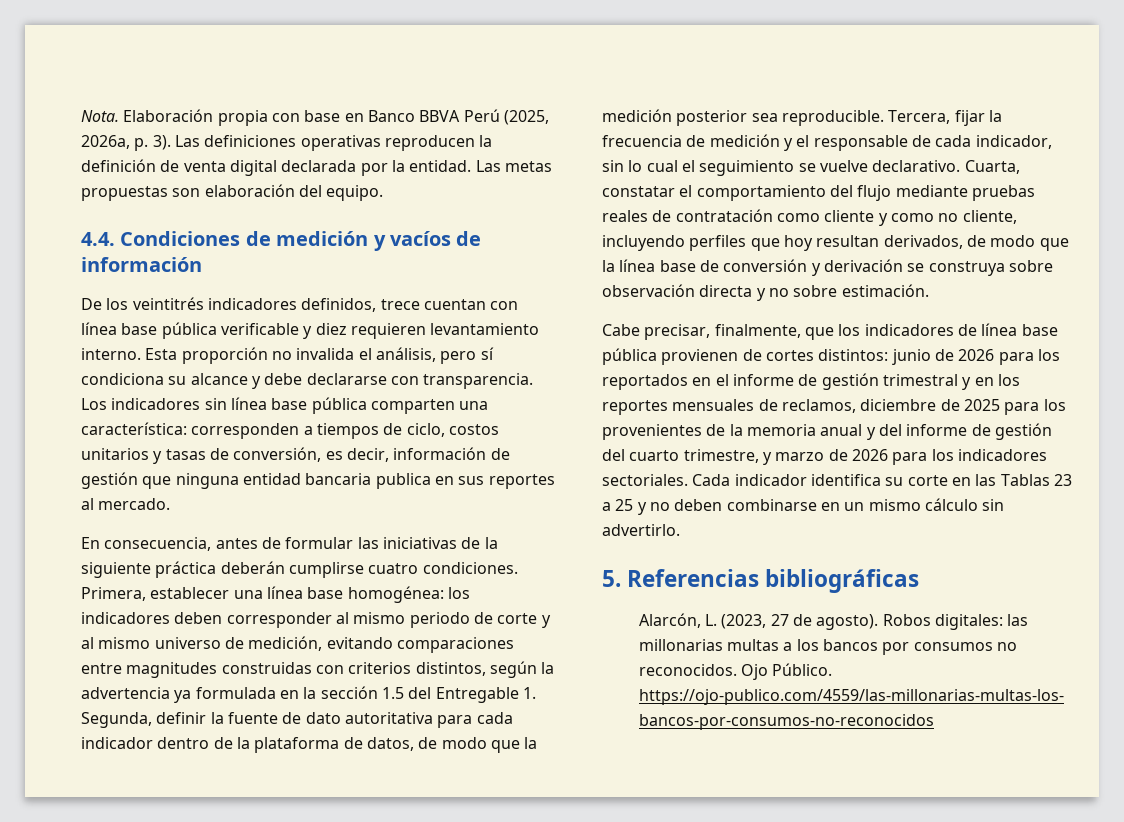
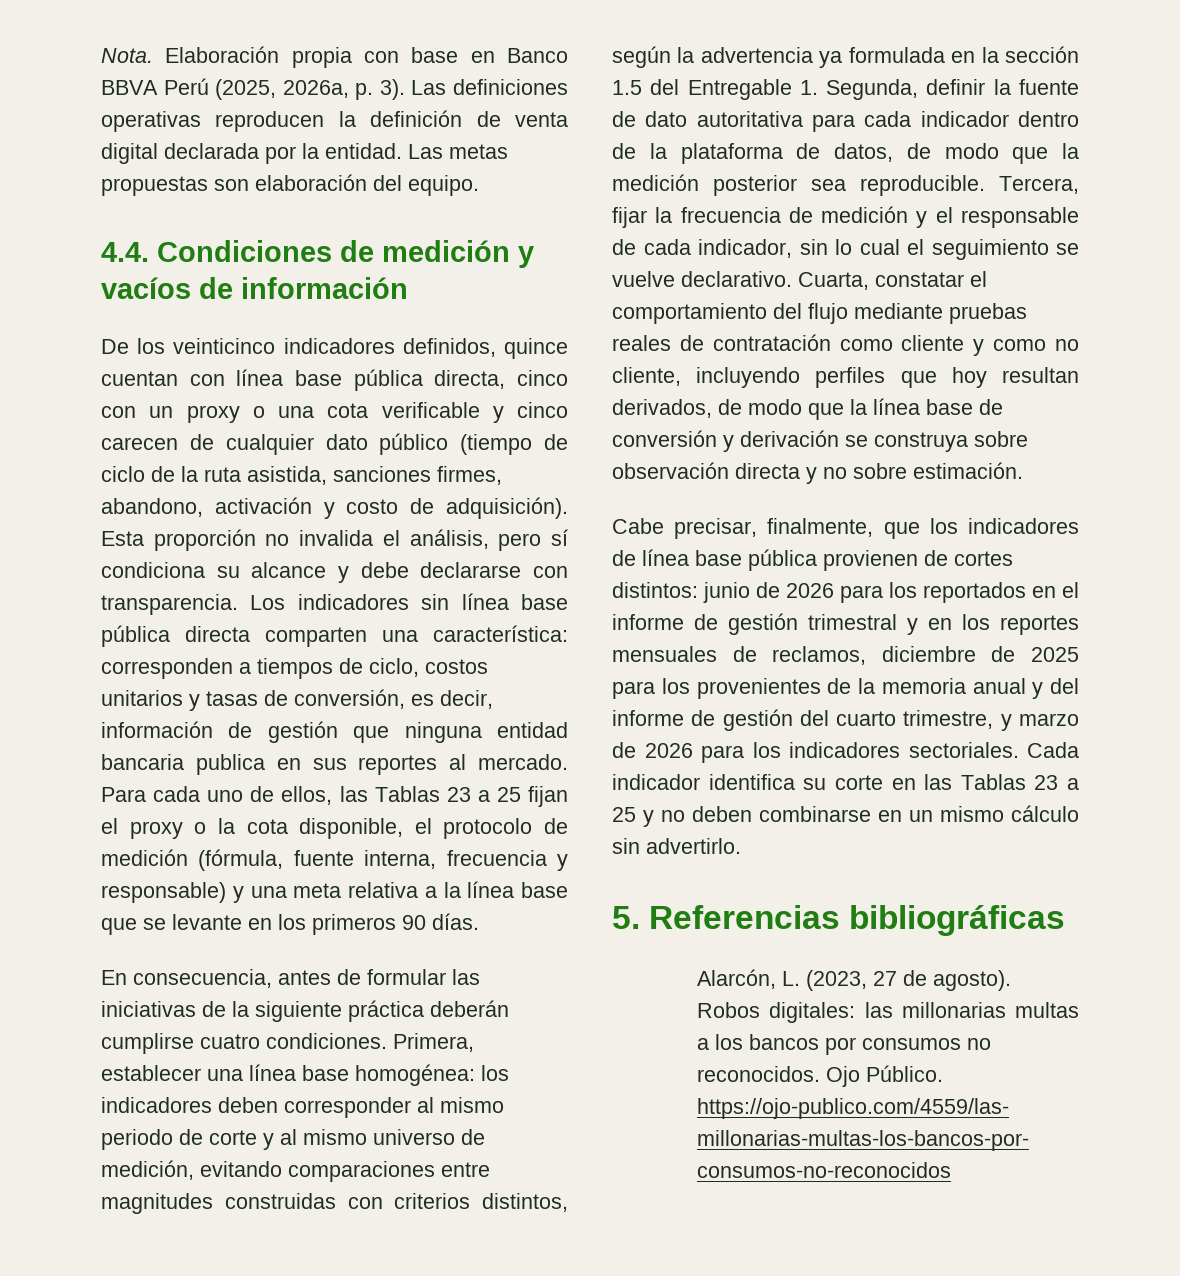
[132,297,204,310] veintitrés -> [173,338,276,354] veinticinco
[380,299,420,310] trece -> [504,338,568,359] quince
[220,323,540,339] [81,348,141,360] verificable y diez requieren levantamiento interno. -> [434,370,568,389] [101,402,568,423] [101,433,568,455] [101,466,502,485] [101,497,568,519] directa, cinco con un proxy o una cota verificable y cinco carecen de cualquier dato público (tiempo de ciclo de la ruta asistida, sanciones firmes, abandono, activación y costo de adquisición).
(367, 405) none -> [185,626,250,642] directa
(171, 504) none -> [101,786,569,807] [101,818,568,839] [101,849,568,871] [101,881,568,903] [101,913,479,935] Para cada uno de ellos, las Tablas 23 a 25 fijan el proxy o la cota disponible, el protocolo de medición (fórmula, fuente interna, frecuencia y responsable) y una meta relativa a la línea base que se levante en los primeros 90 días.

